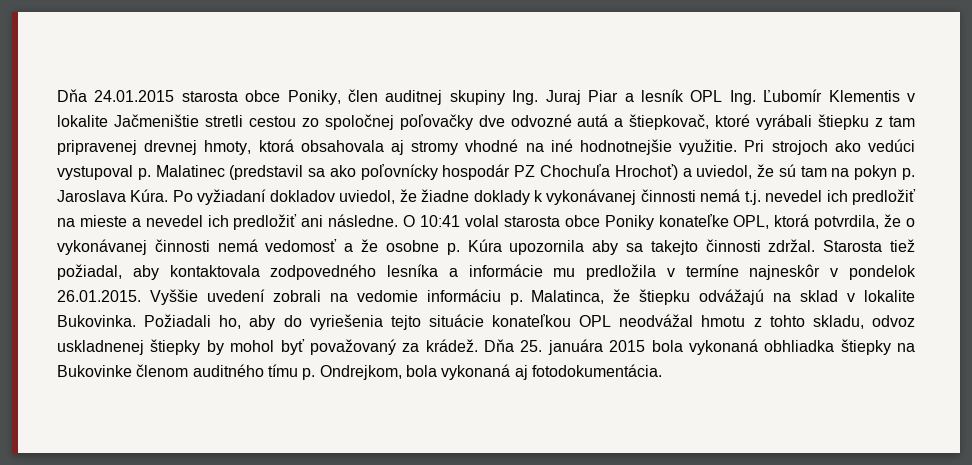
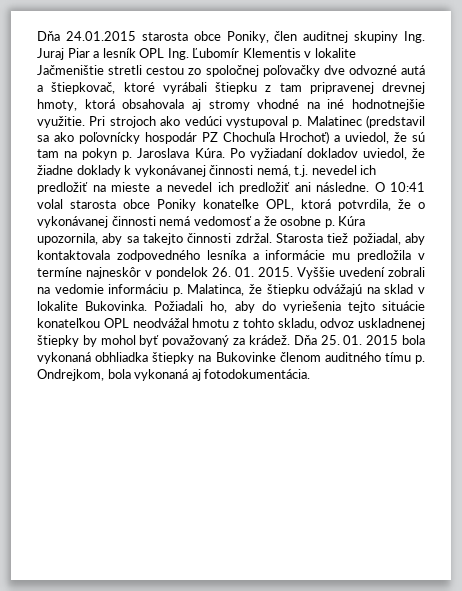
[700,189,741,202] nemá -> [256,165,291,177] nemá,
[509,240,585,255] upozornila -> [37,233,98,245] upozornila,
[57,290,141,302] 26.01.2015. -> [212,267,293,277] 26. 01. 2015.
[547,339,603,355] januára -> [343,335,363,345] 01.

